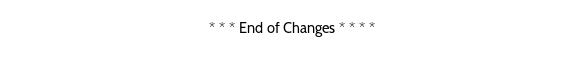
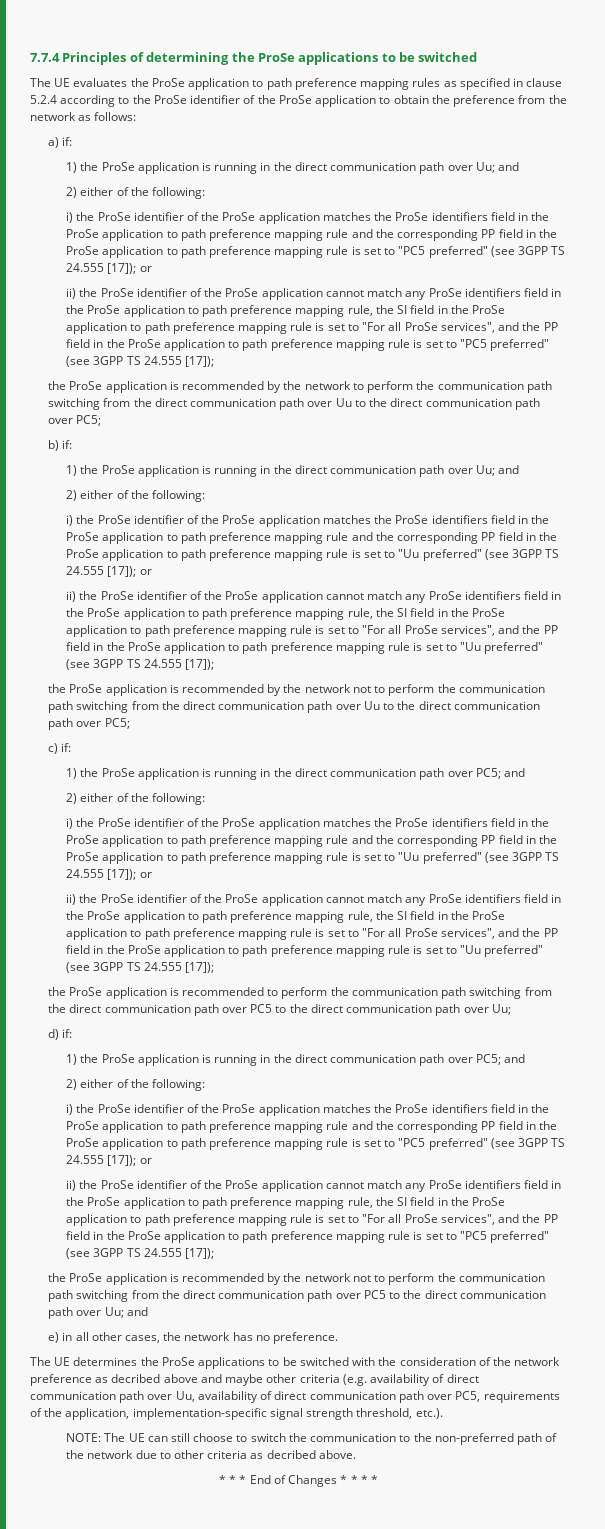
(208, 27) none -> [30,52,478,65] [30,78,563,90] [30,95,567,107] [30,112,137,121] [48,137,73,148] [66,162,520,174] [66,187,205,199] [66,212,550,224] [66,229,558,241] [66,246,566,258] [66,263,152,274] [66,288,562,300] [66,305,506,317] [66,322,558,334] [66,339,550,351] [66,356,214,367] [48,381,552,393] [48,398,540,410] [48,415,102,426] [48,440,73,451] [66,465,520,477] [66,490,205,502] [66,515,550,527] [66,532,558,544] [66,549,560,561] [66,566,152,577] [66,591,562,603] [66,608,506,620] [66,625,558,637] [66,642,544,654] [66,659,214,670] [48,684,545,696] [48,701,540,713] [48,718,130,730] [48,743,72,754] [66,768,526,780] [66,793,205,805] [66,818,550,830] [66,835,558,847] [66,852,560,864] [66,869,152,880] [66,894,562,906] [66,911,506,923] [66,928,558,940] [66,945,544,957] [66,962,214,973] [48,987,552,999] [48,1004,511,1016] [48,1029,73,1040] [66,1054,526,1066] [66,1079,205,1091] [66,1104,550,1116] [66,1121,558,1133] [66,1138,566,1150] [66,1155,152,1166] [66,1180,562,1192] [66,1197,506,1209] [66,1214,558,1226] [66,1231,550,1243] [66,1248,214,1259] [48,1273,545,1285] [48,1290,546,1302] [48,1307,148,1319] [48,1332,339,1344] [30,1357,561,1369] [30,1374,479,1386] [30,1391,560,1403] [30,1408,443,1420] [66,1433,558,1445] [66,1450,356,1459] 7.7.4 Principles of determining the ProSe applications to be switched // The UE evaluates the ProSe application to path preference mapping rules as specified in clause 5.2.4 according to the ProSe identifier of the ProSe application to obtain the preference from the network as follows: // a) if: // 1) the ProSe application is running in the direct communication path over Uu; and // 2) either of the following: // i) the ProSe identifier of the ProSe application matches the ProSe identifiers field in the ProSe application to path preference mapping rule and the corresponding PP field in the ProSe application to path preference mapping rule is set to "PC5 preferred" (see 3GPP TS 24.555 [17]); or // ii) the ProSe identifier of the ProSe application cannot match any ProSe identifiers field in the ProSe application to path preference mapping rule, the SI field in the ProSe application to path preference mapping rule is set to "For all ProSe services", and the PP field in the ProSe application to path preference mapping rule is set to "PC5 preferred" (see 3GPP TS 24.555 [17]); // the ProSe application is recommended by the network to perform the communication path switching from the direct communication path over Uu to the direct communication path over PC5; // b) if: // 1) the ProSe application is running in the direct communication path over Uu; and // 2) either of the following: // i) the ProSe identifier of the ProSe application matches the ProSe identifiers field in the ProSe application to path preference mapping rule and the corresponding PP field in the ProSe application to path preference mapping rule is set to "Uu preferred" (see 3GPP TS 24.555 [17]); or // ii) the ProSe identifier of the ProSe application cannot match any ProSe identifiers field in the ProSe application to path preference mapping rule, the SI field in the ProSe application to path preference mapping rule is set to "For all ProSe services", and the PP field in the ProSe application to path preference mapping rule is set to "Uu preferred" (see 3GPP TS 24.555 [17]); // the ProSe application is recommended by the network not to perform the communication path switching from the direct communication path over Uu to the direct communication path over PC5; // c) if: // 1) the ProSe application is running in the direct communication path over PC5; and // 2) either of the following: // i) the ProSe identifier of the ProSe application matches the ProSe identifiers field in the ProSe application to path preference mapping rule and the corresponding PP field in the ProSe application to path preference mapping rule is set to "Uu preferred" (see 3GPP TS 24.555 [17]); or // ii) the ProSe identifier of the ProSe application cannot match any ProSe identifiers field in the ProSe application to path preference mapping rule, the SI field in the ProSe application to path preference mapping rule is set to "For all ProSe services", and the PP field in the ProSe application to path preference mapping rule is set to "Uu preferred" (see 3GPP TS 24.555 [17]); // the ProSe application is recommended to perform the communication path switching from the direct communication path over PC5 to the direct communication path over Uu; // d) if: // 1) the ProSe application is running in the direct communication path over PC5; and // 2) either of the following: // i) the ProSe identifier of the ProSe application matches the ProSe identifiers field in the ProSe application to path preference mapping rule and the corresponding PP field in the ProSe application to path preference mapping rule is set to "PC5 preferred" (see 3GPP TS 24.555 [17]); or // ii) the ProSe identifier of the ProSe application cannot match any ProSe identifiers field in the ProSe application to path preference mapping rule, the SI field in the ProSe application to path preference mapping rule is set to "For all ProSe services", and the PP field in the ProSe application to path preference mapping rule is set to "PC5 preferred" (see 3GPP TS 24.555 [17]); // the ProSe application is recommended by the network not to perform the communication path switching from the direct communication path over PC5 to the direct communication path over Uu; and // e) in all other cases, the network has no preference. // The UE determines the ProSe applications to be switched with the consideration of the network preference as decribed above and maybe other criteria (e.g. availability of direct communication path over Uu, availability of direct communication path over PC5, requirements of the application, implementation-specific signal strength threshold, etc.). // NOTE: The UE can still choose to switch the communication to the non-preferred path of the network due to other criteria as decribed above. //

